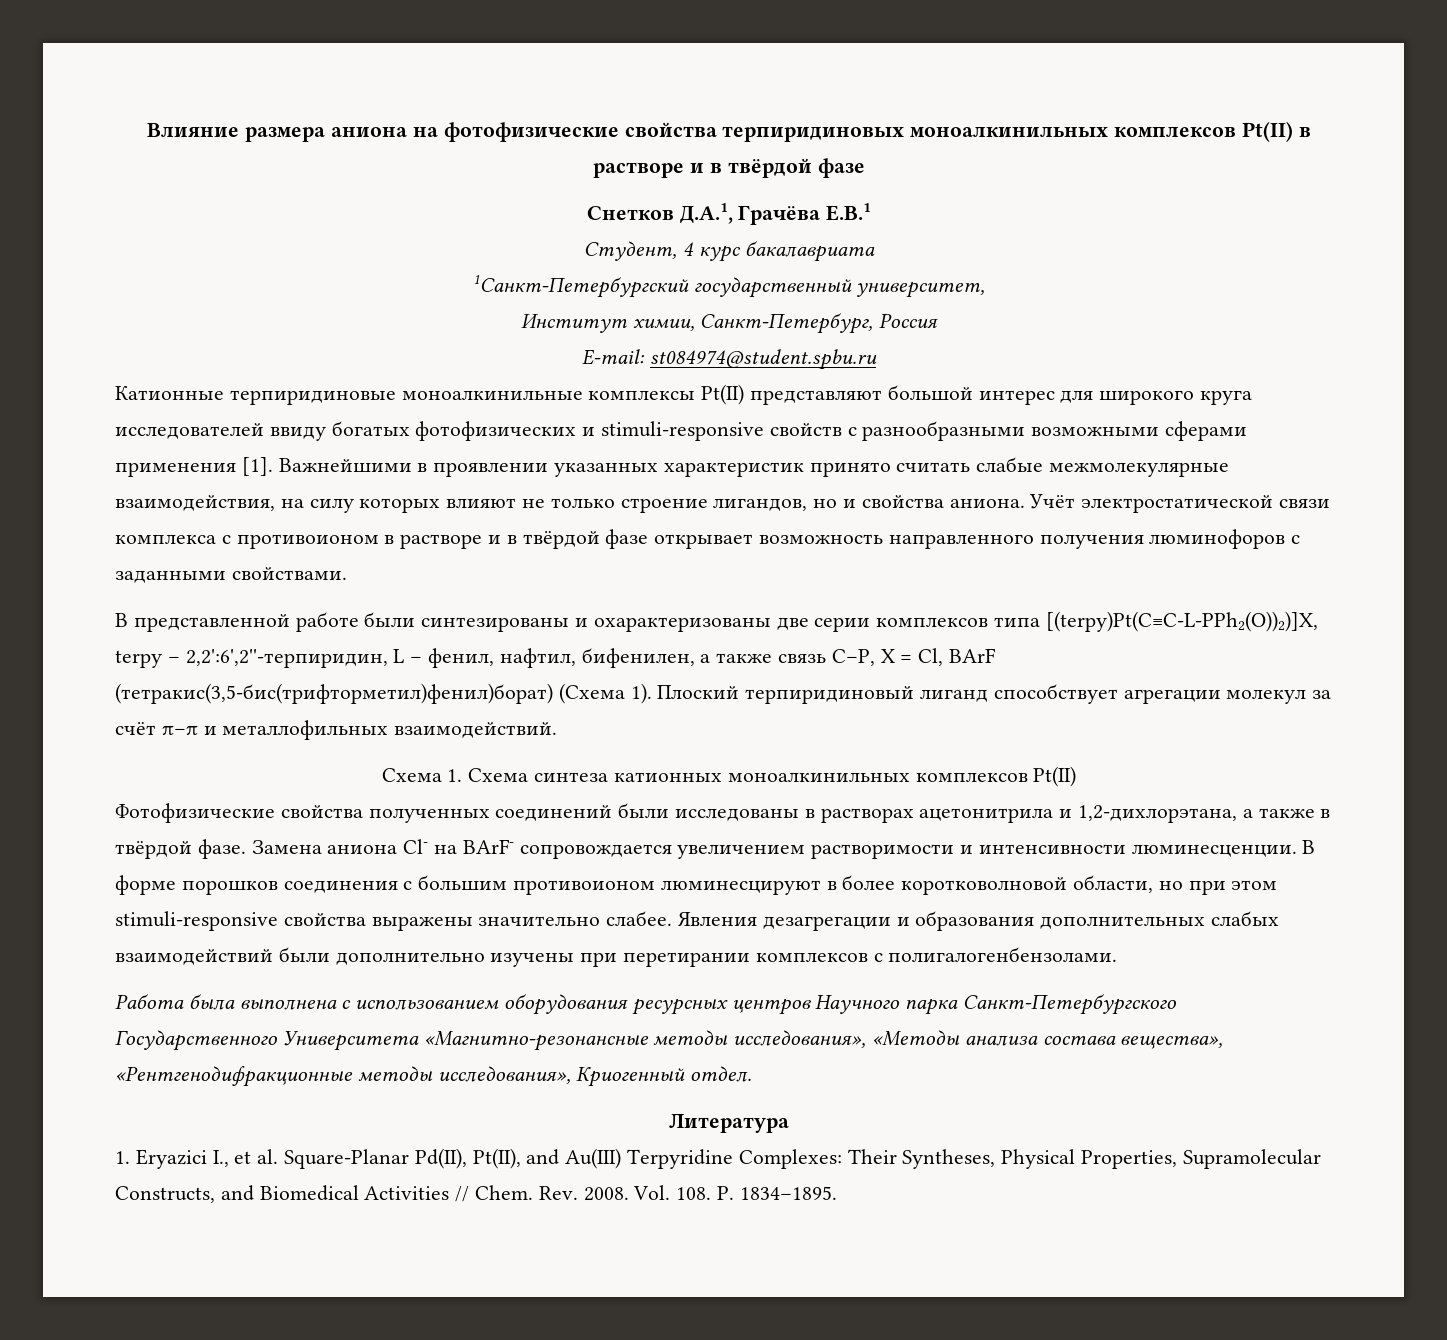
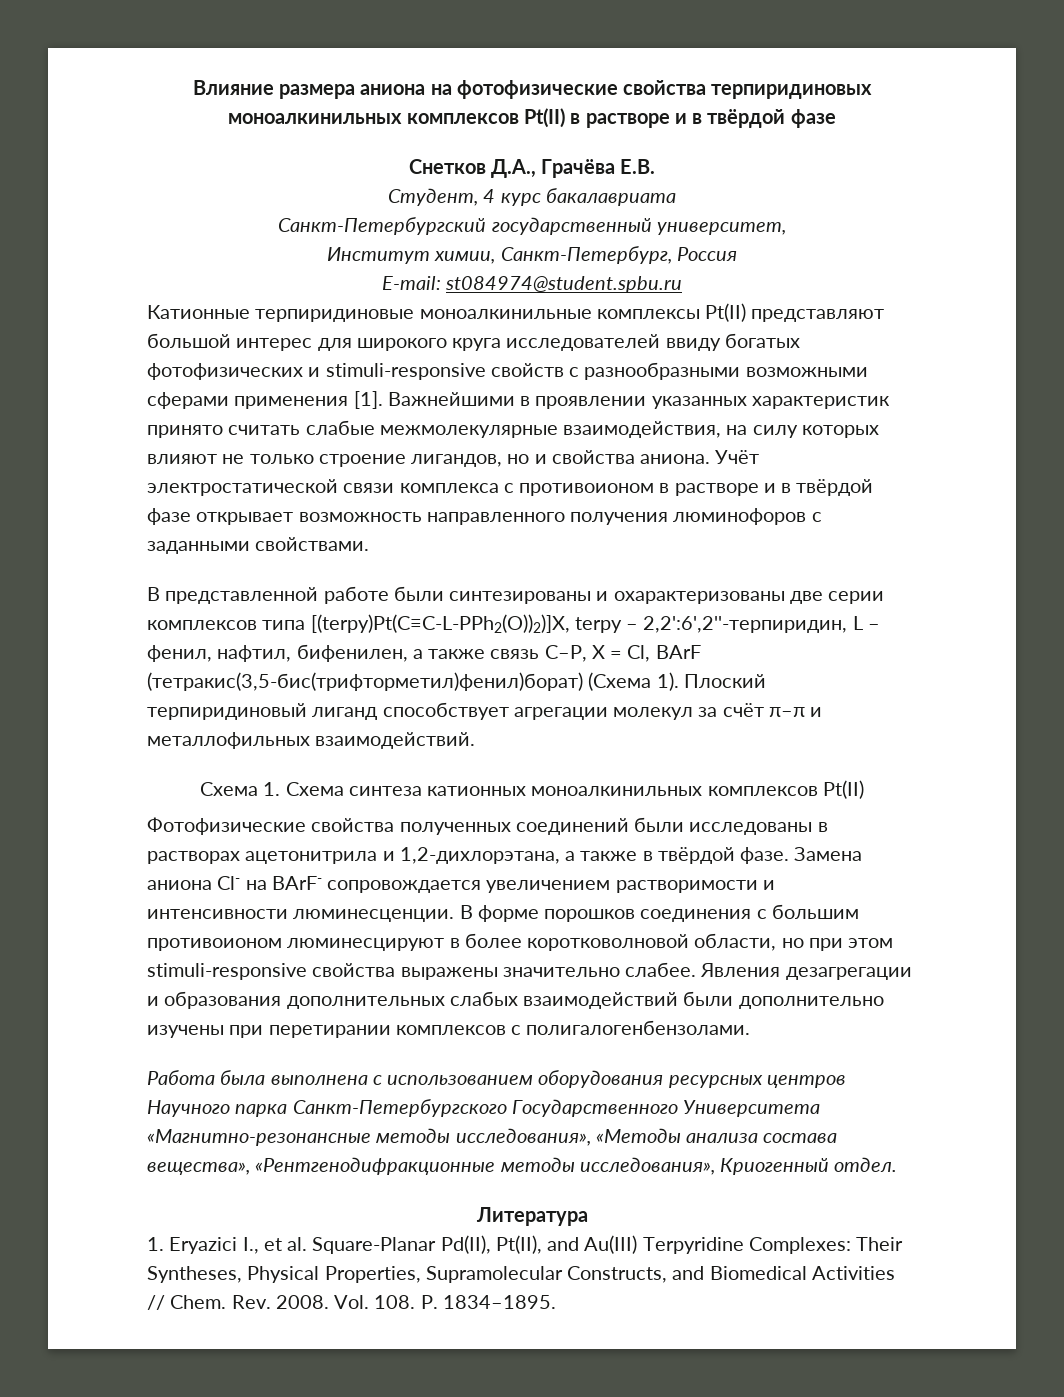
[679,203,872,225] Д.А.1, Грачёва Е.В.1 -> [490,159,656,178] Д.А., Грачёва Е.В.
[472,274,689,298] 1Санкт-Петербургский -> [278,217,487,235] Санкт-Петербургский

